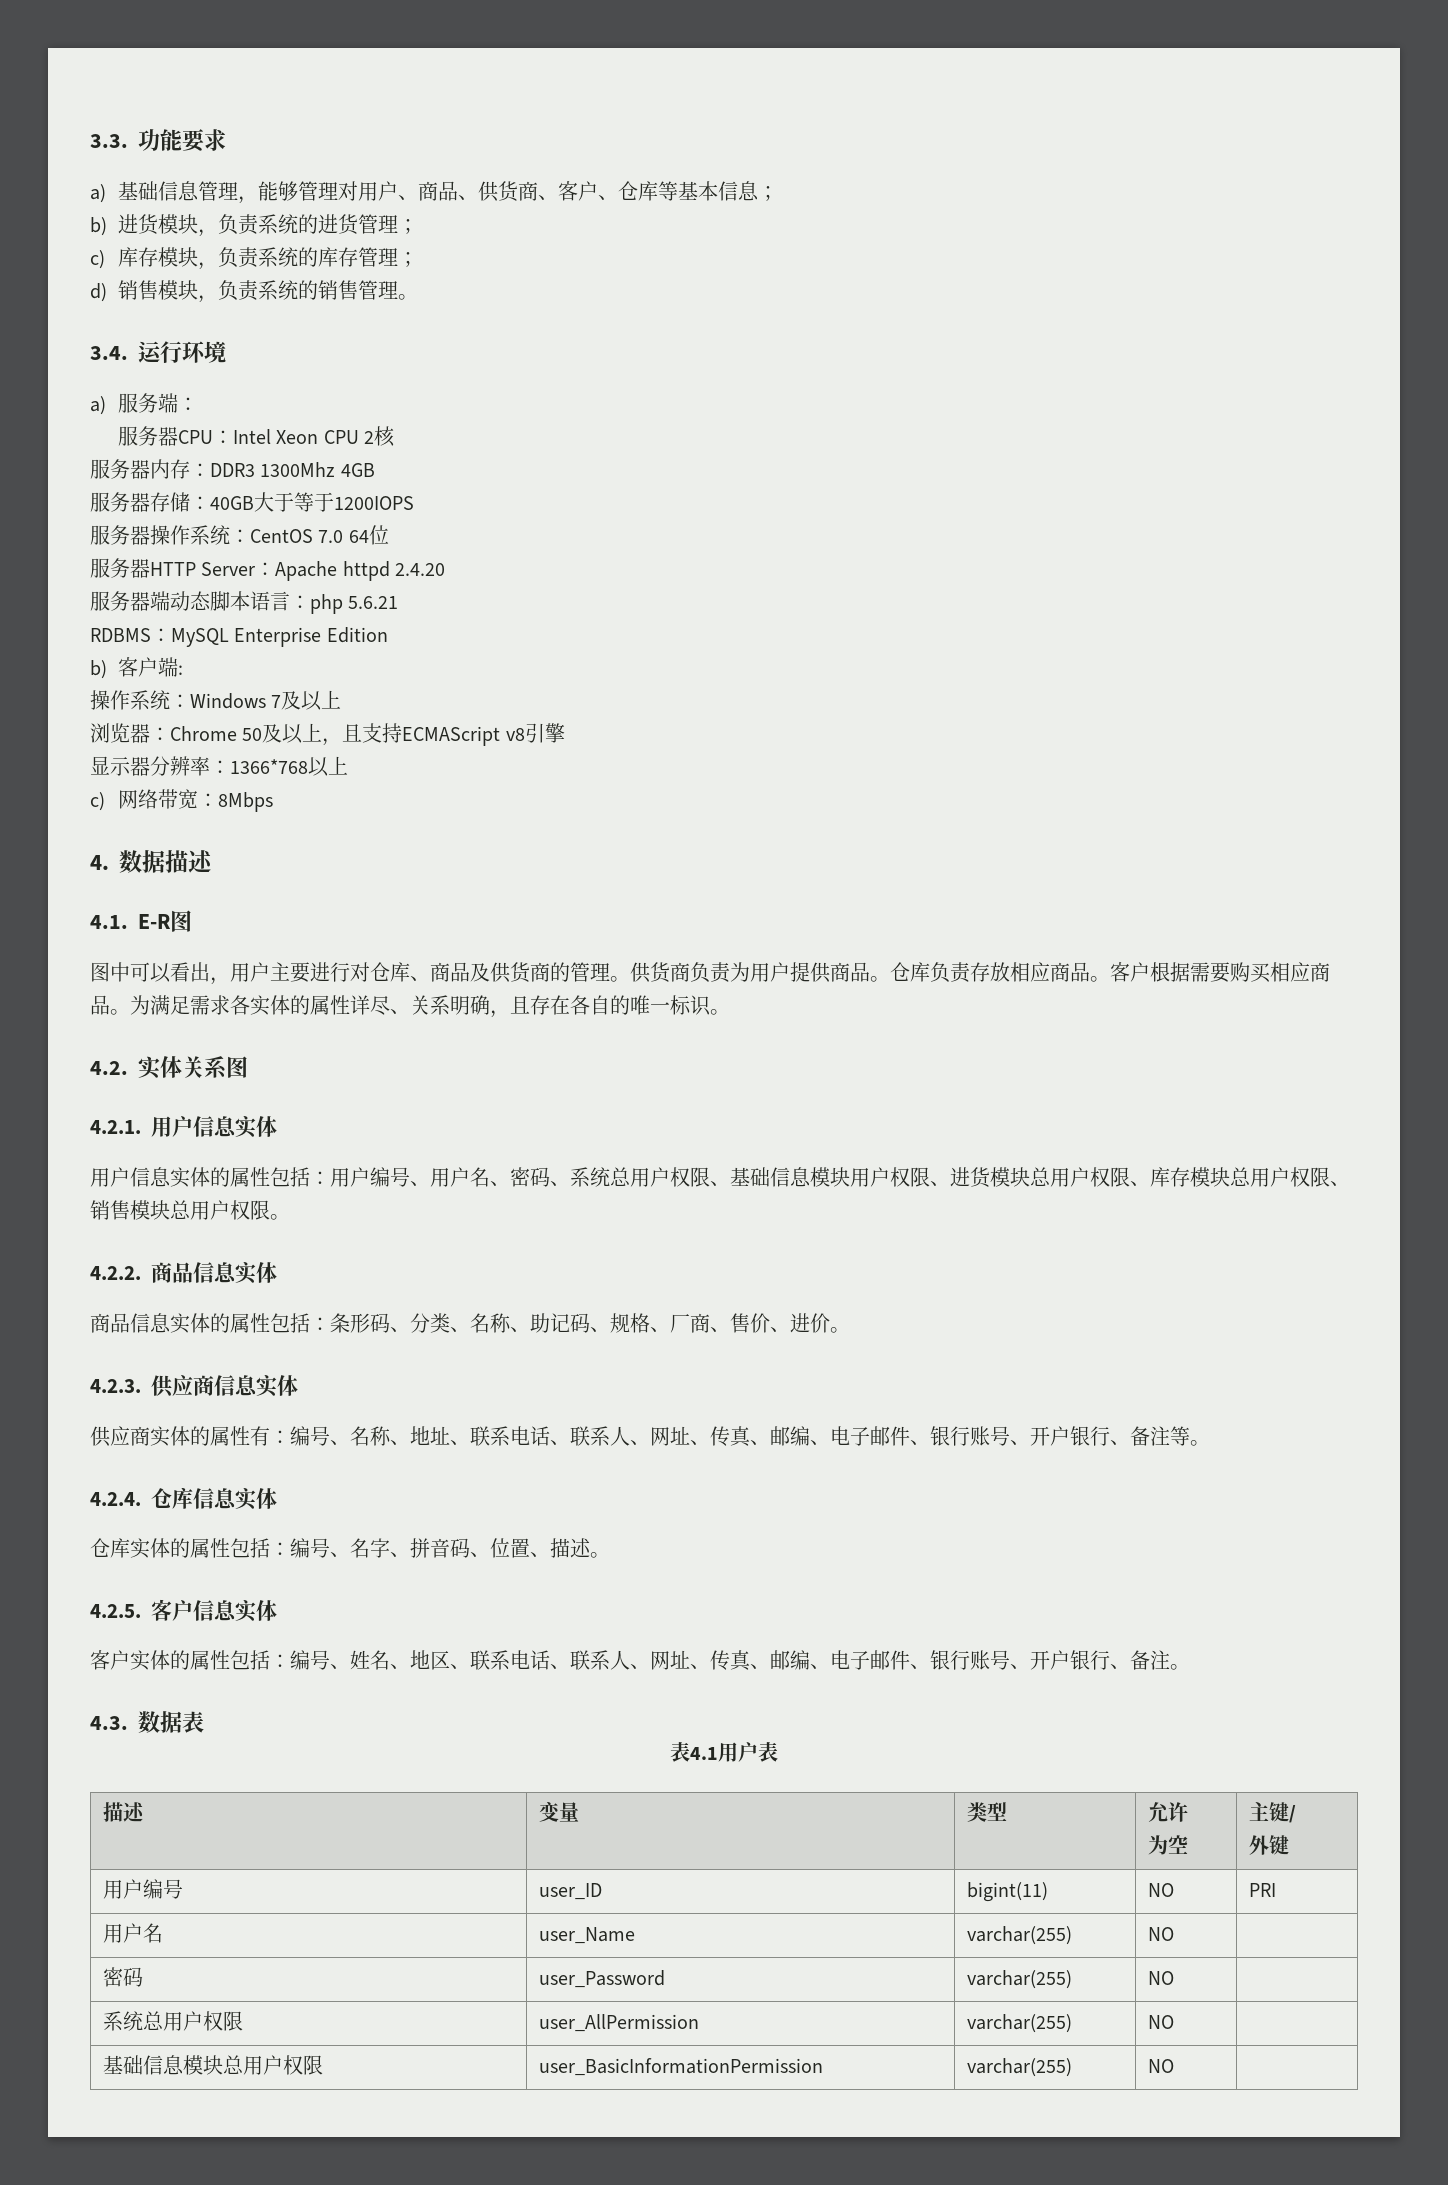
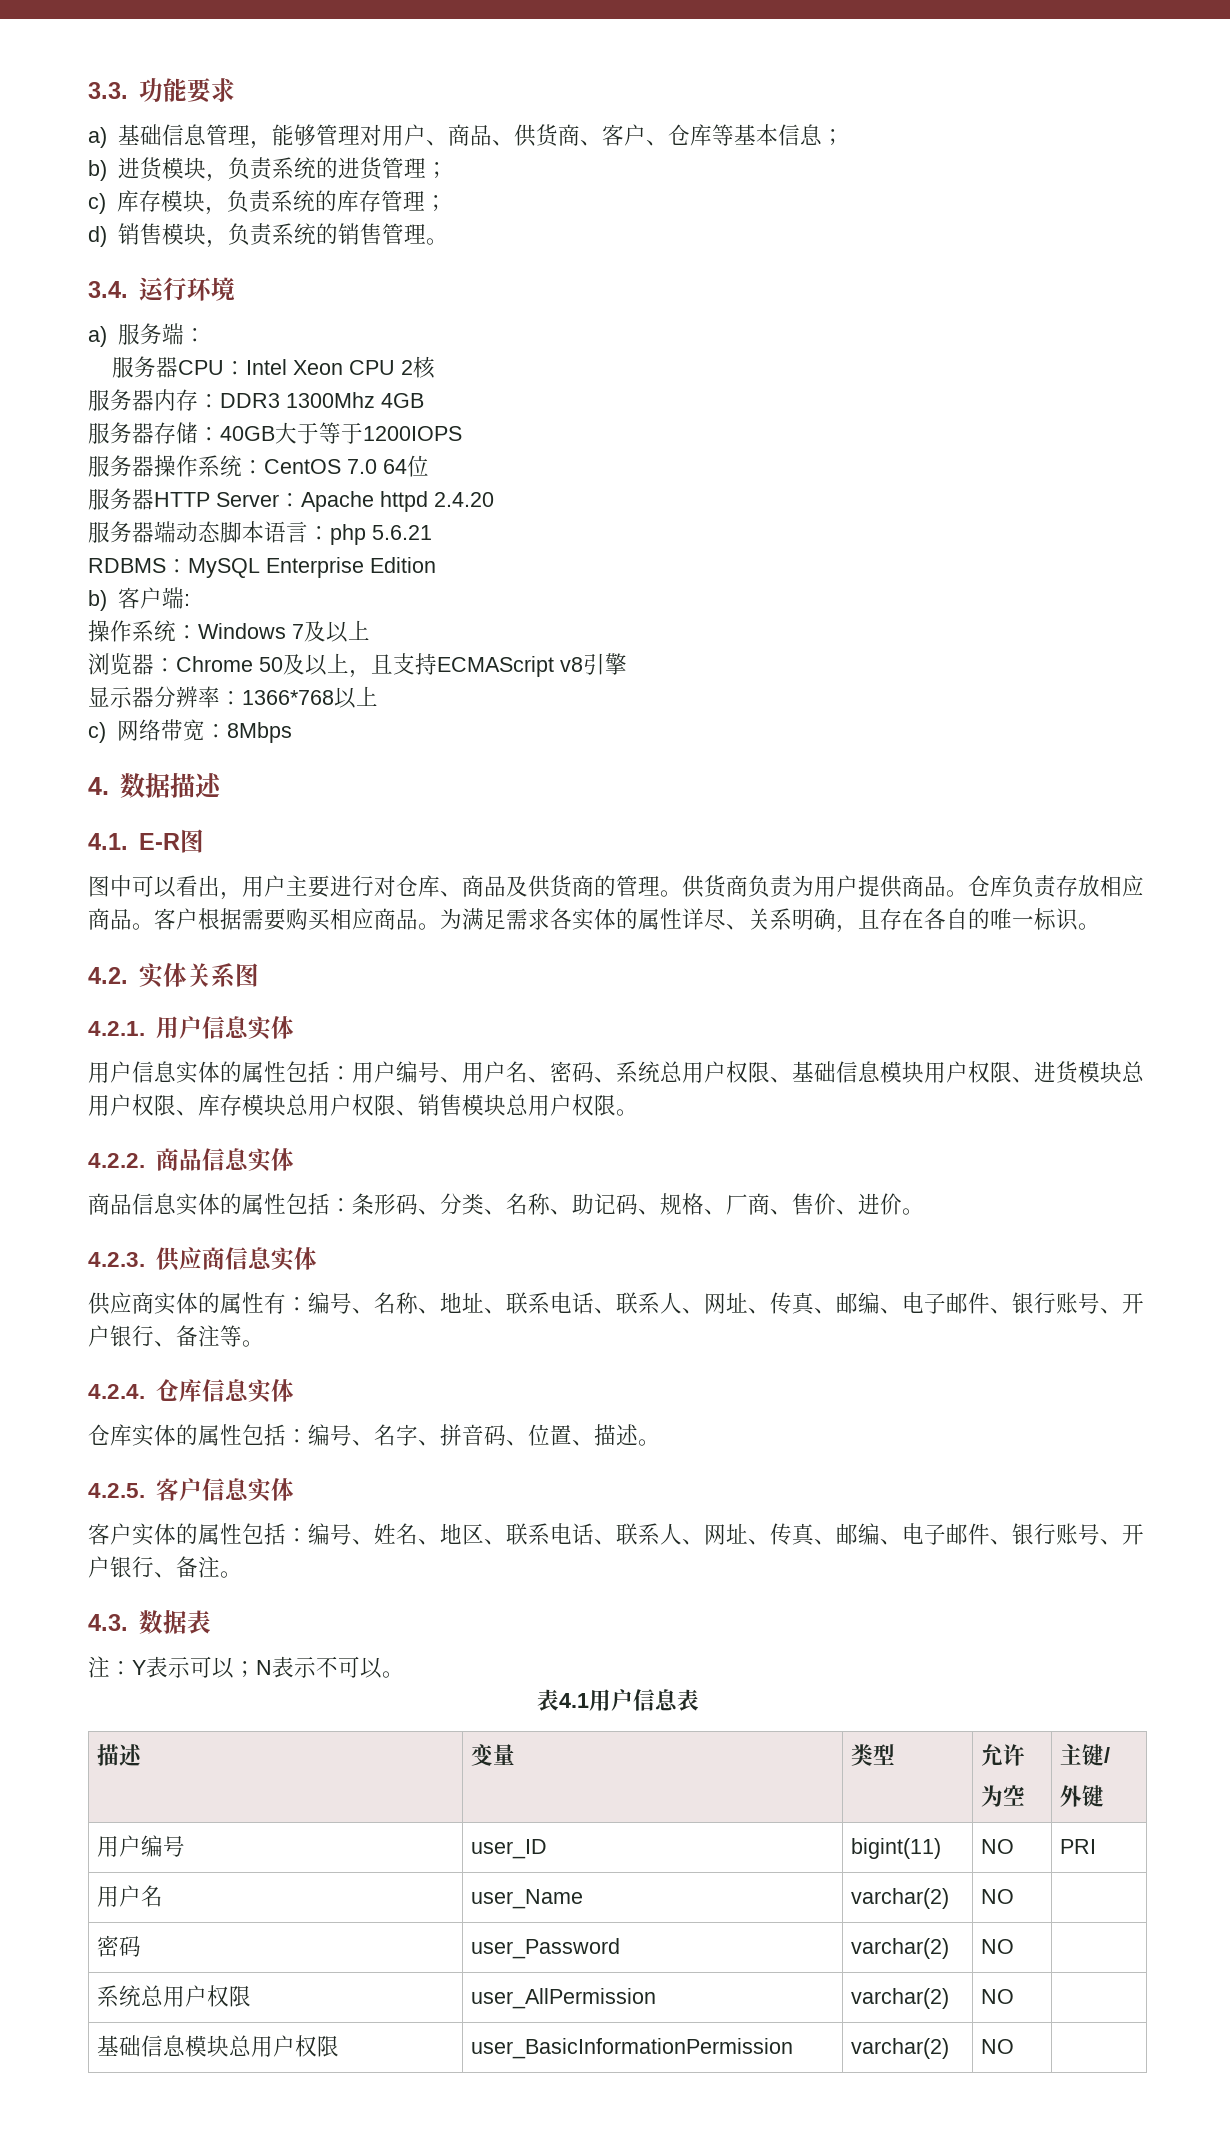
(204, 1722) none -> [88,1656,404,1679] // 注：Y表示可以；N表示不可以。
(758, 1752) none -> [632,1689,678,1711] 信息
[966,1926,1072,1945] varchar(255) -> [851,1888,950,1909] varchar(2)
[966,1970,1072,1989] varchar(255) -> [851,1938,950,1959] varchar(2)
[966,2014,1072,2033] varchar(255) -> [851,1988,950,2009] varchar(2)
[966,2058,1072,2077] varchar(255) -> [851,2038,950,2059] varchar(2)

